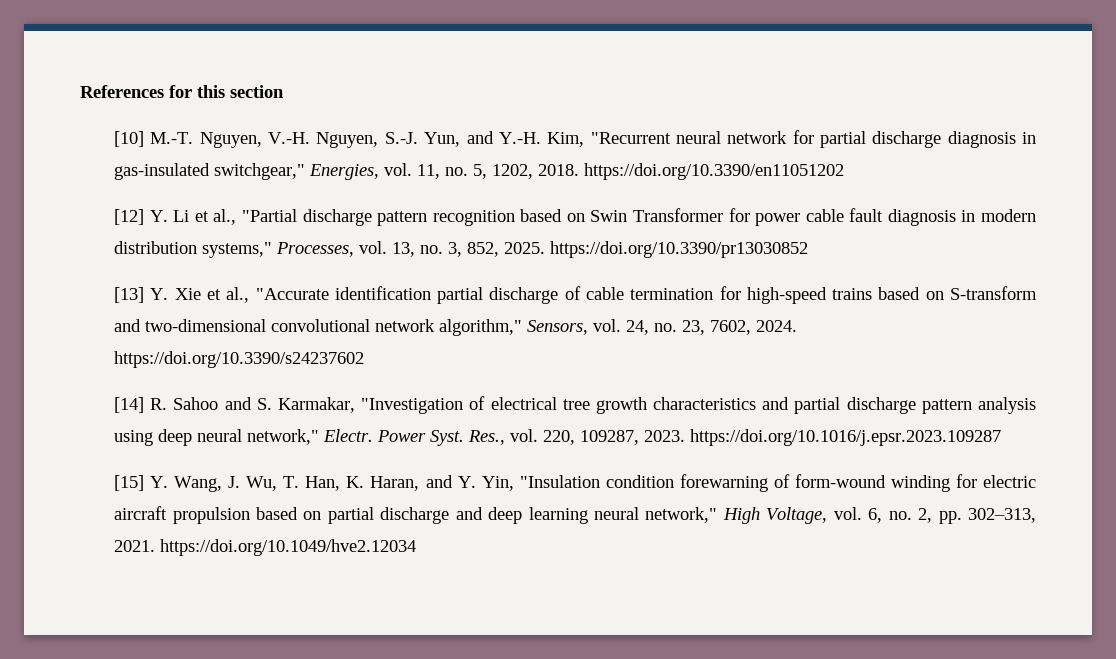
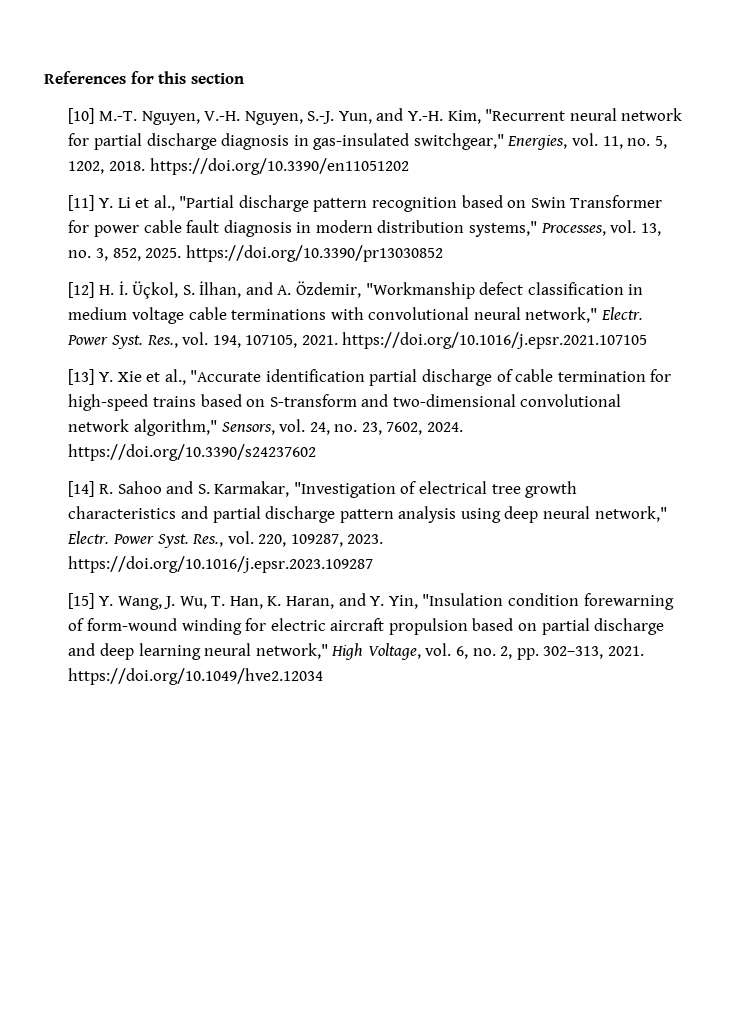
[114,209,145,225] [12] -> [68,195,95,211] [11]
(809, 249) none -> [68,281,644,299] [68,307,644,324] [67,332,648,349] // [12] H. İ. Üçkol, S. İlhan, and A. Özdemir, "Workmanship defect classification in medium voltage cable terminations with convolutional neural network," Electr. Power Syst. Res., vol. 194, 107105, 2021. https://doi.org/10.1016/j.epsr.2021.107105

